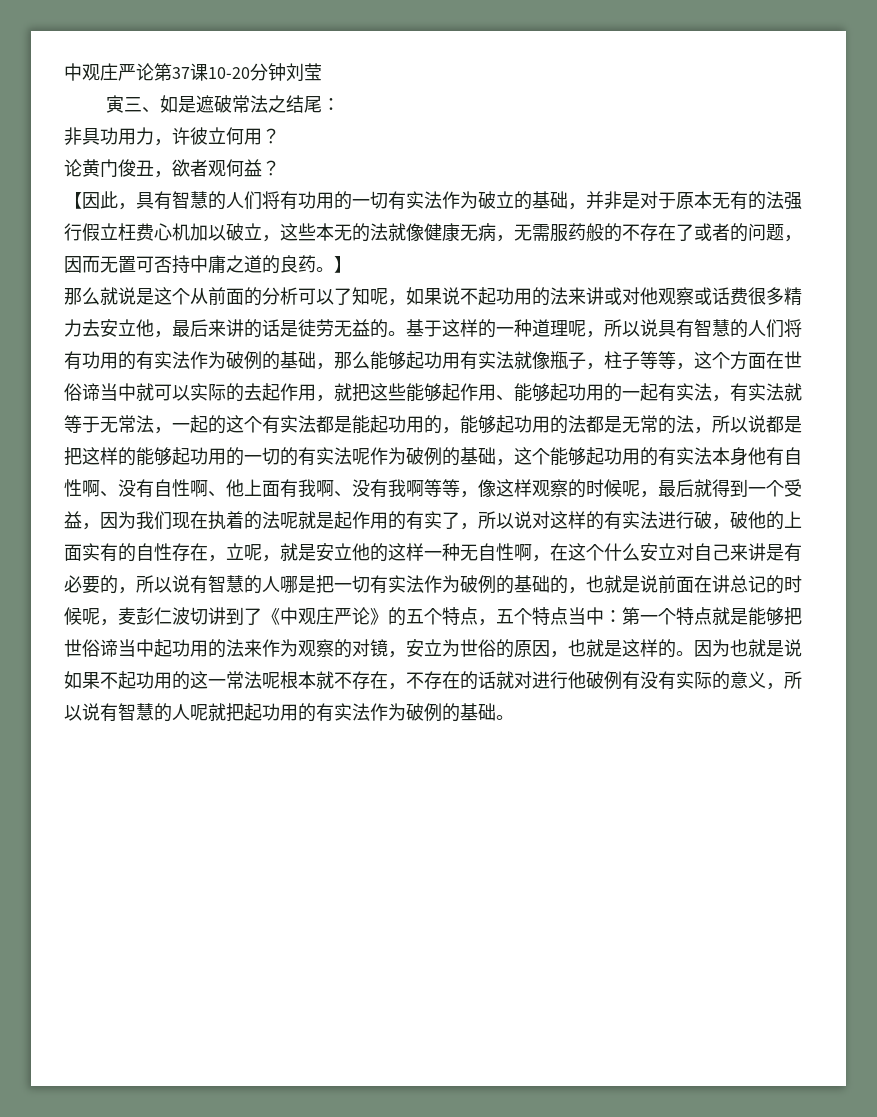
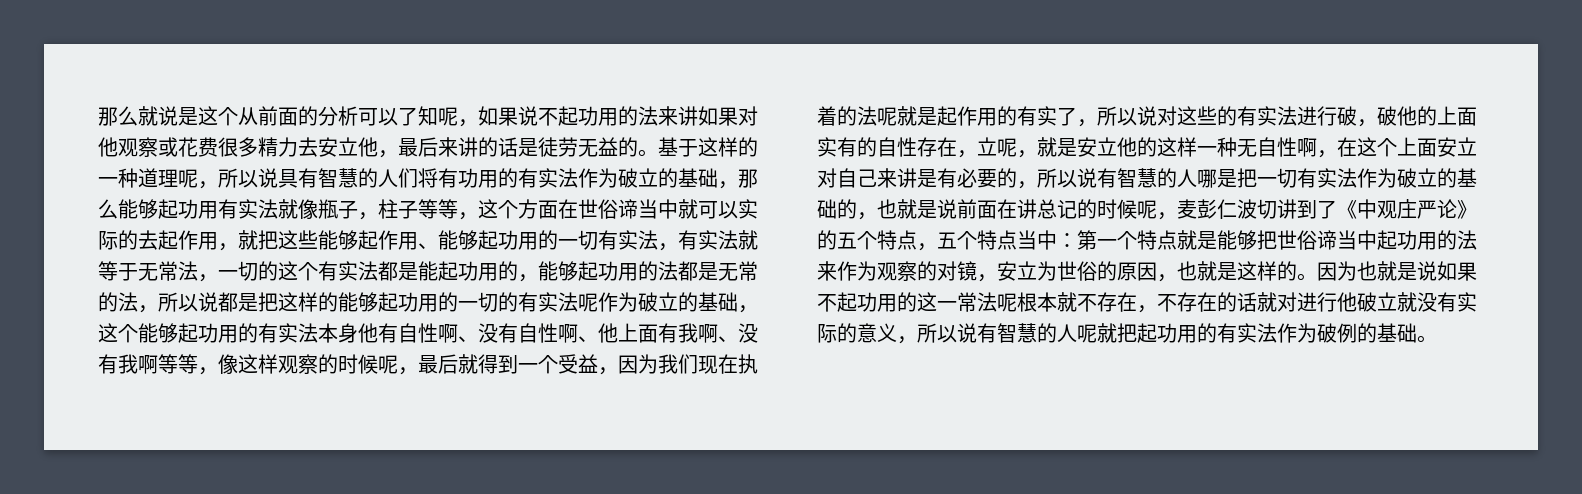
[64,63,322,81] [106,95,341,113] [64,127,280,146] [64,159,280,178] [64,191,802,210] [64,223,802,242] [64,255,352,274] 中观庄严论第37课10-20分钟刘莹 // 寅三、如是遮破常法之结尾： // 非具功用力，许彼立何用？ // 论黄门俊丑，欲者观何益？ // 【因此，具有智慧的人们将有功用的一切有实法作为破立的基础，并非是对于原本无有的法强行假立枉费心机加以破立，这些本无的法就像健康无病，无需服药般的不存在了或者的问题，因而无置可否持中庸之道的良药。】 // -> (98, 116) none
[604,287,622,305] 或 -> [698,106,738,126] 如果
[712,287,730,305] 话 -> [178,137,198,157] 花
[244,351,262,370] 例 -> [638,168,658,187] 立
[640,383,658,401] 起 -> [578,230,598,250] 切
[190,415,208,433] 起 -> [238,261,258,281] 切
[424,447,442,466] 例 -> [658,292,678,311] 立
[568,511,586,529] 样 -> [1197,106,1217,125] 些
[604,543,640,561] 什么 -> [1397,137,1437,157] 上面
[478,575,496,594] 例 -> [1417,168,1437,187] 立
[604,671,640,690] 例有 -> [1377,292,1417,312] 立就

